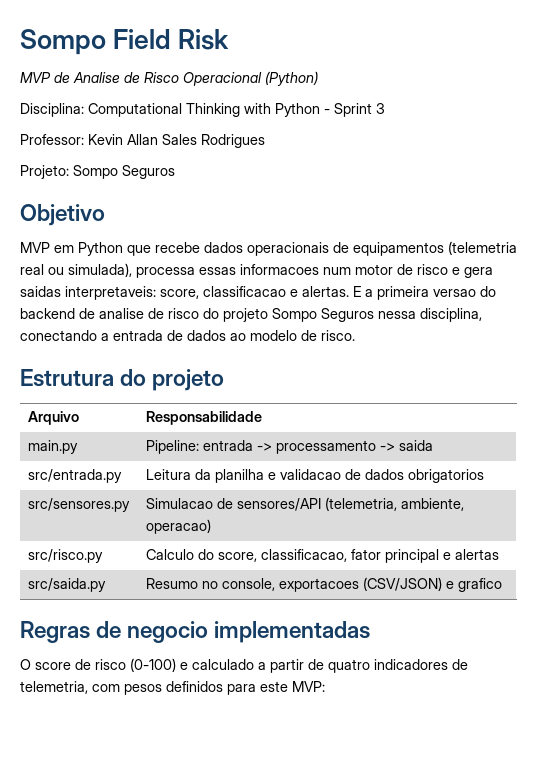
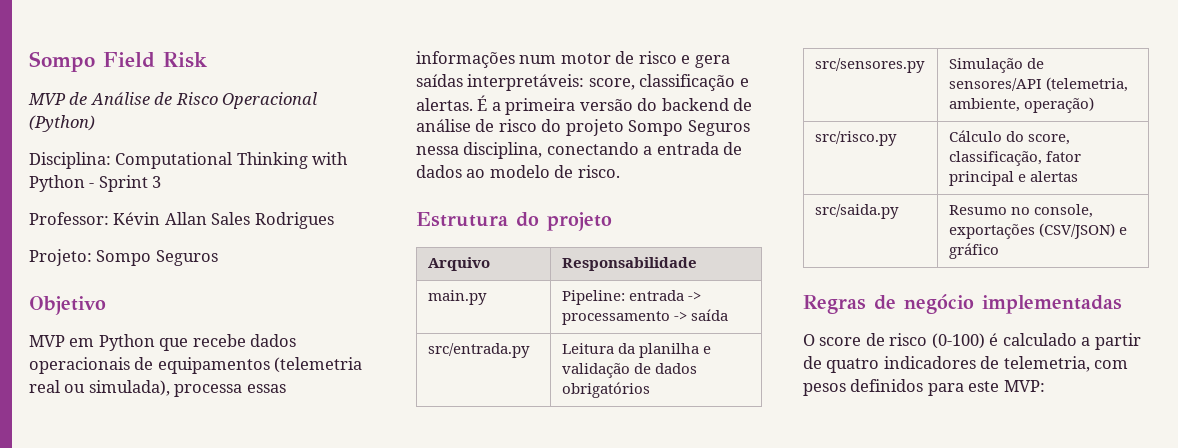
[73,72,120,83] Analise -> [90,92,150,105] Análise
[88,134,123,145] Kevin -> [113,212,161,225] Kévin
[240,264,319,275] informacoes -> [416,51,515,68] informações
[20,286,286,300] saidas interpretaveis: score, classificacao -> [416,74,736,91] saídas interpretáveis: score, classificação
[353,286,361,297] E -> [477,95,488,111] É
[433,289,476,297] versao -> [579,99,633,111] versão
[99,308,144,319] analise -> [416,119,471,132] análise
[399,440,434,451] saida -> [691,309,729,321] saída
[280,469,485,483] validacao de dados obrigatorios -> [562,363,698,378] [562,382,651,398] validação de dados obrigatórios
[146,498,214,509] Simulacao -> [949,58,1024,73] Simulação
[146,519,212,534] operacao) -> [1024,97,1095,113] operação)
[146,549,195,560] Calculo -> [949,130,1003,142] Cálculo
[261,549,348,562] classificacao, -> [949,151,1043,166] classificação,
[279,578,360,592] exportacoes -> [949,224,1036,239] exportações
[458,578,503,592] grafico -> [949,243,1000,259] gráfico
[127,621,209,643] negocio -> [904,294,974,314] negócio
[180,662,188,670] e -> [989,333,999,346] é

